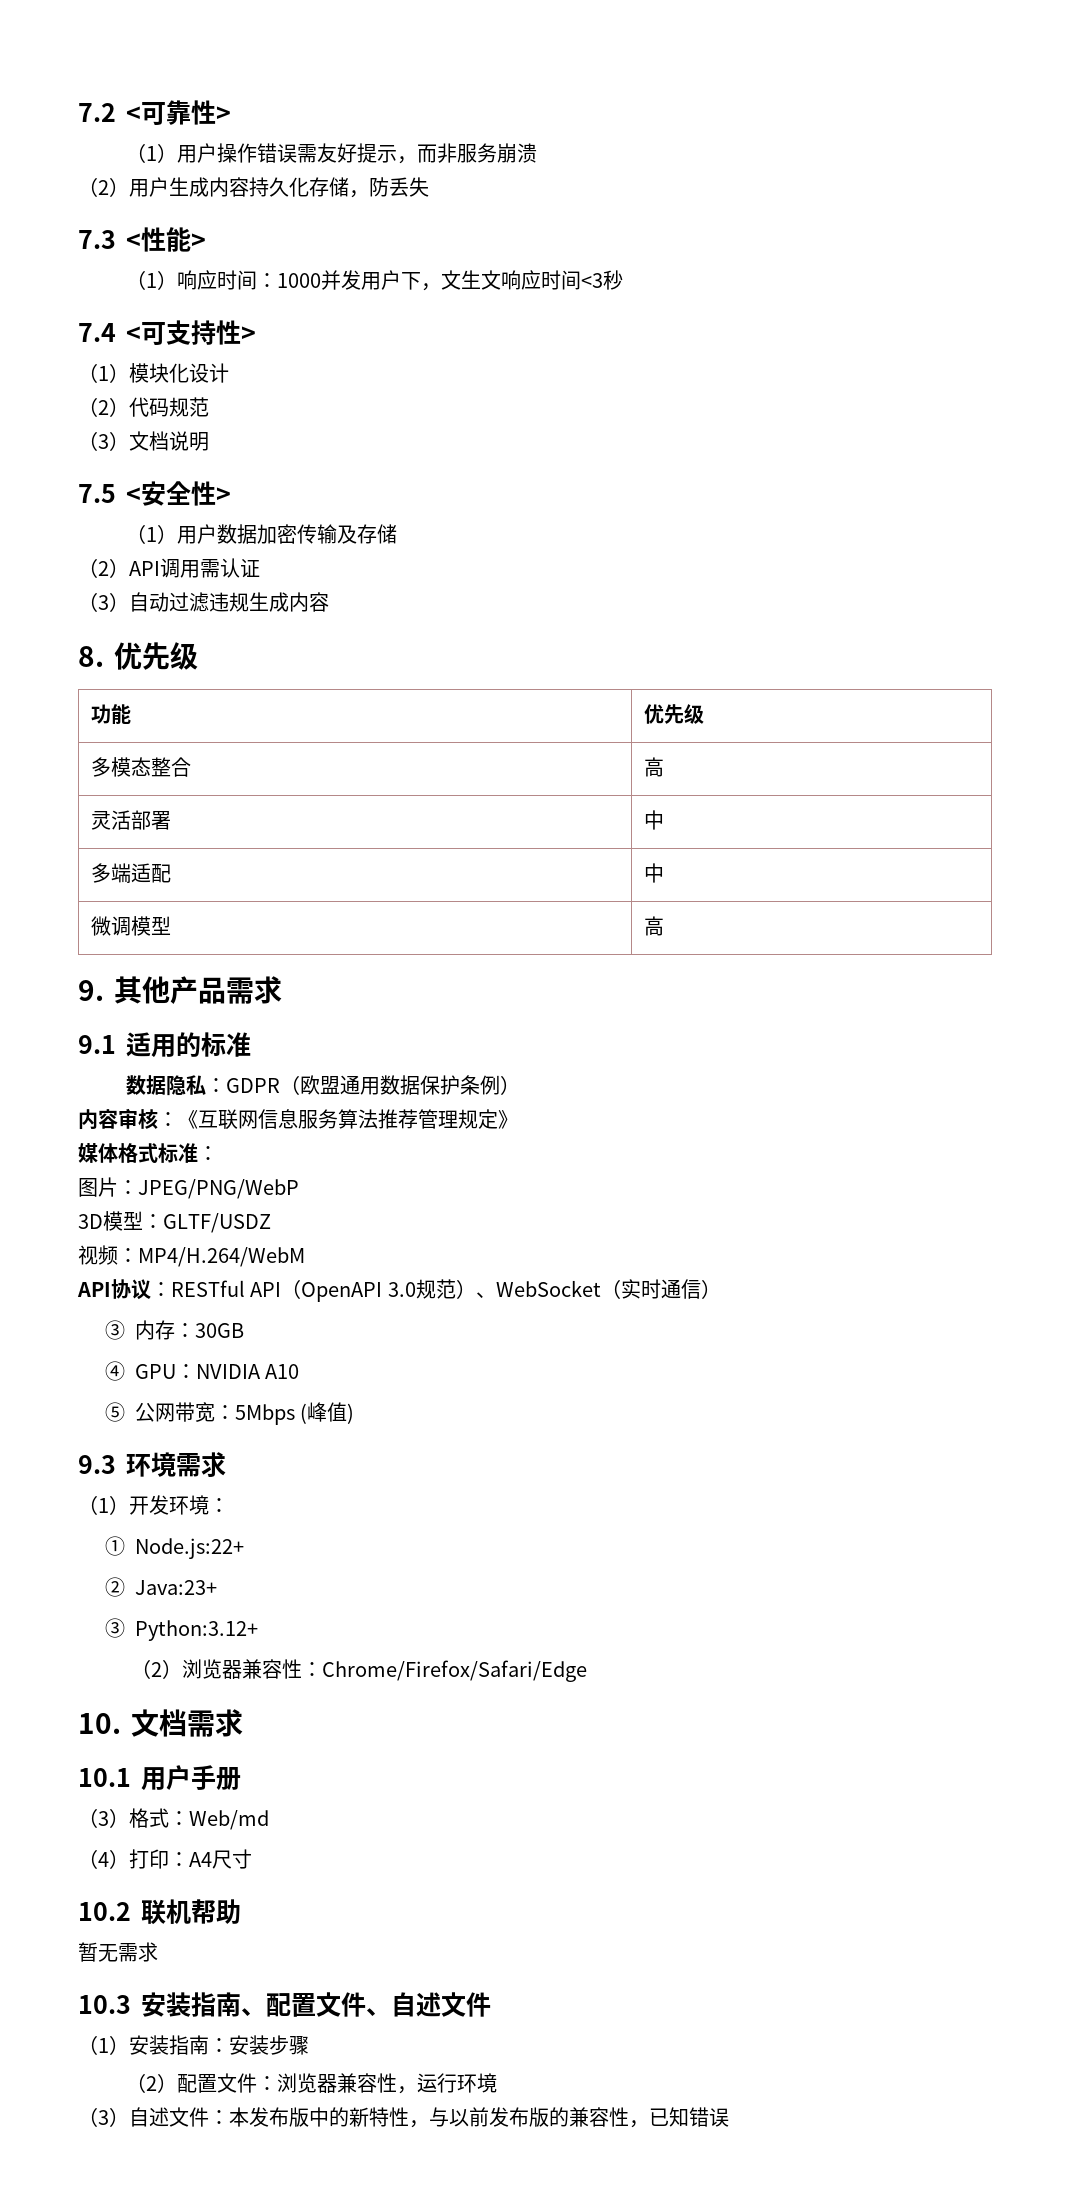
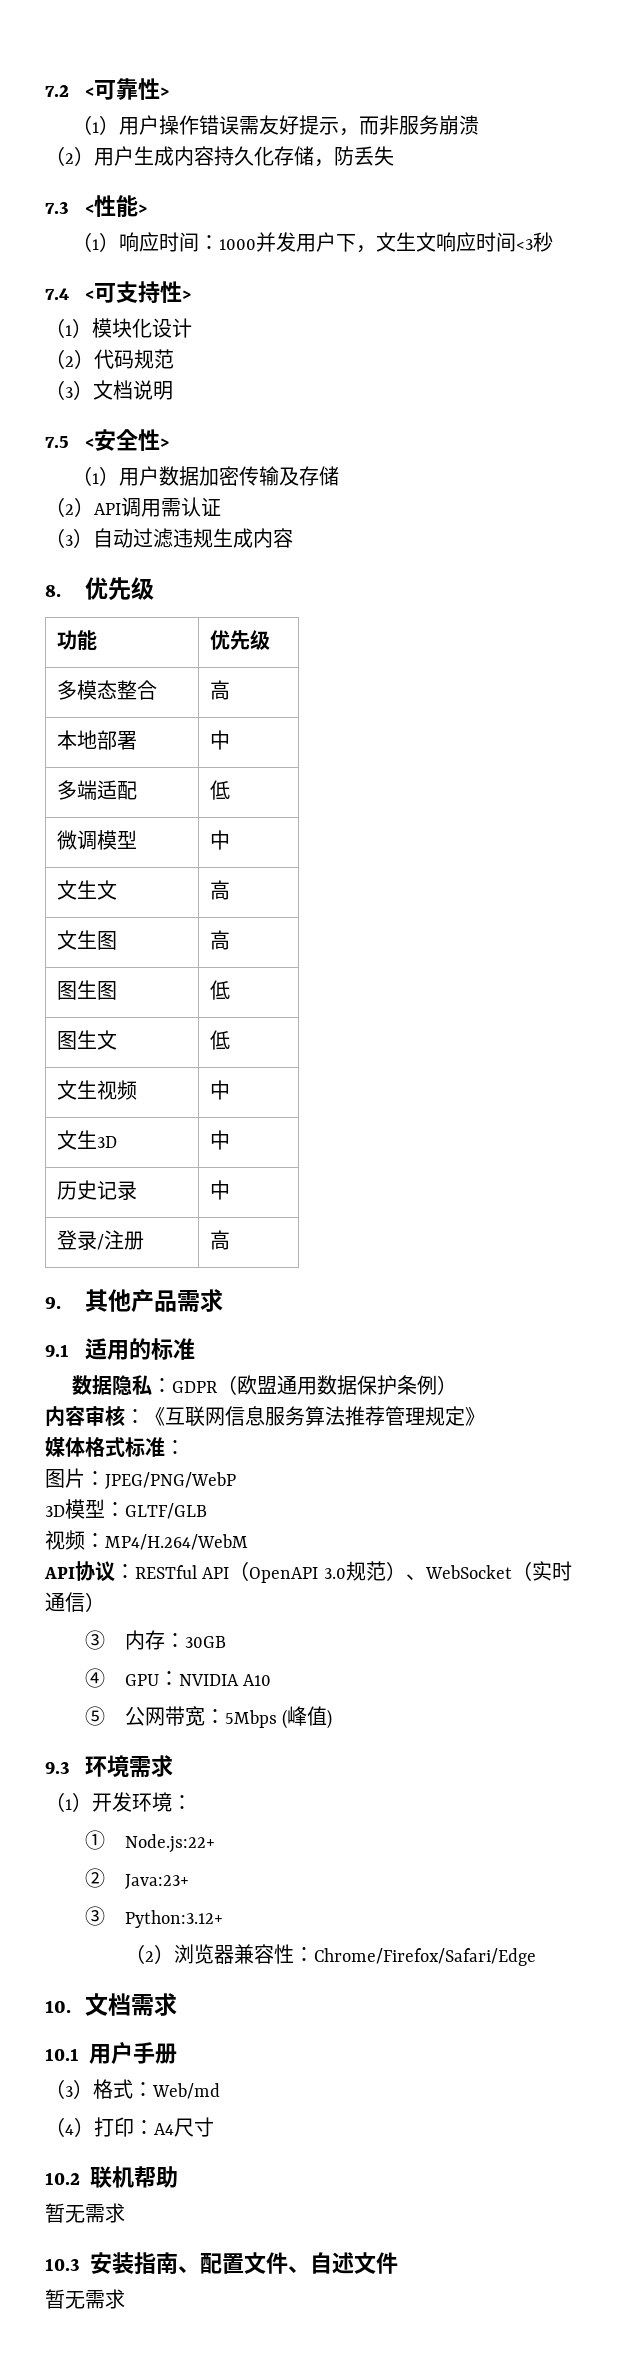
[90,810,131,830] 灵活 -> [57,730,98,750] 本地
[643,863,664,883] 中 -> [210,780,231,800] 低
(171, 925) none -> [210,830,231,850] [57,880,118,900] [210,880,231,900] [57,930,118,950] [210,930,231,950] [57,980,118,1000] [210,980,231,1000] [57,1030,118,1050] [210,1030,231,1050] [57,1080,138,1100] [210,1080,231,1100] [57,1130,118,1150] [210,1130,231,1150] [57,1180,138,1200] [210,1180,231,1200] [57,1230,145,1250] | 中 // 文生文 | 高 // 文生图 | 高 // 图生图 | 低 // 图生文 | 低 // 文生视频 | 中 // 文生3D | 中 // 历史记录 | 中 // 登录/注册
[163,1213,271,1233] GLTF/USDZ -> [125,1503,207,1519] GLTF/GLB
[78,2035,309,2055] [126,2073,498,2094] [78,2107,729,2128] （1）安装指南：安装步骤 // （2）配置文件：浏览器兼容性，运行环境 // （3）自述文件：本发布版中的新特性，与以前发布版的兼容性，已知错误 -> [45,2289,125,2309] 暂无需求

